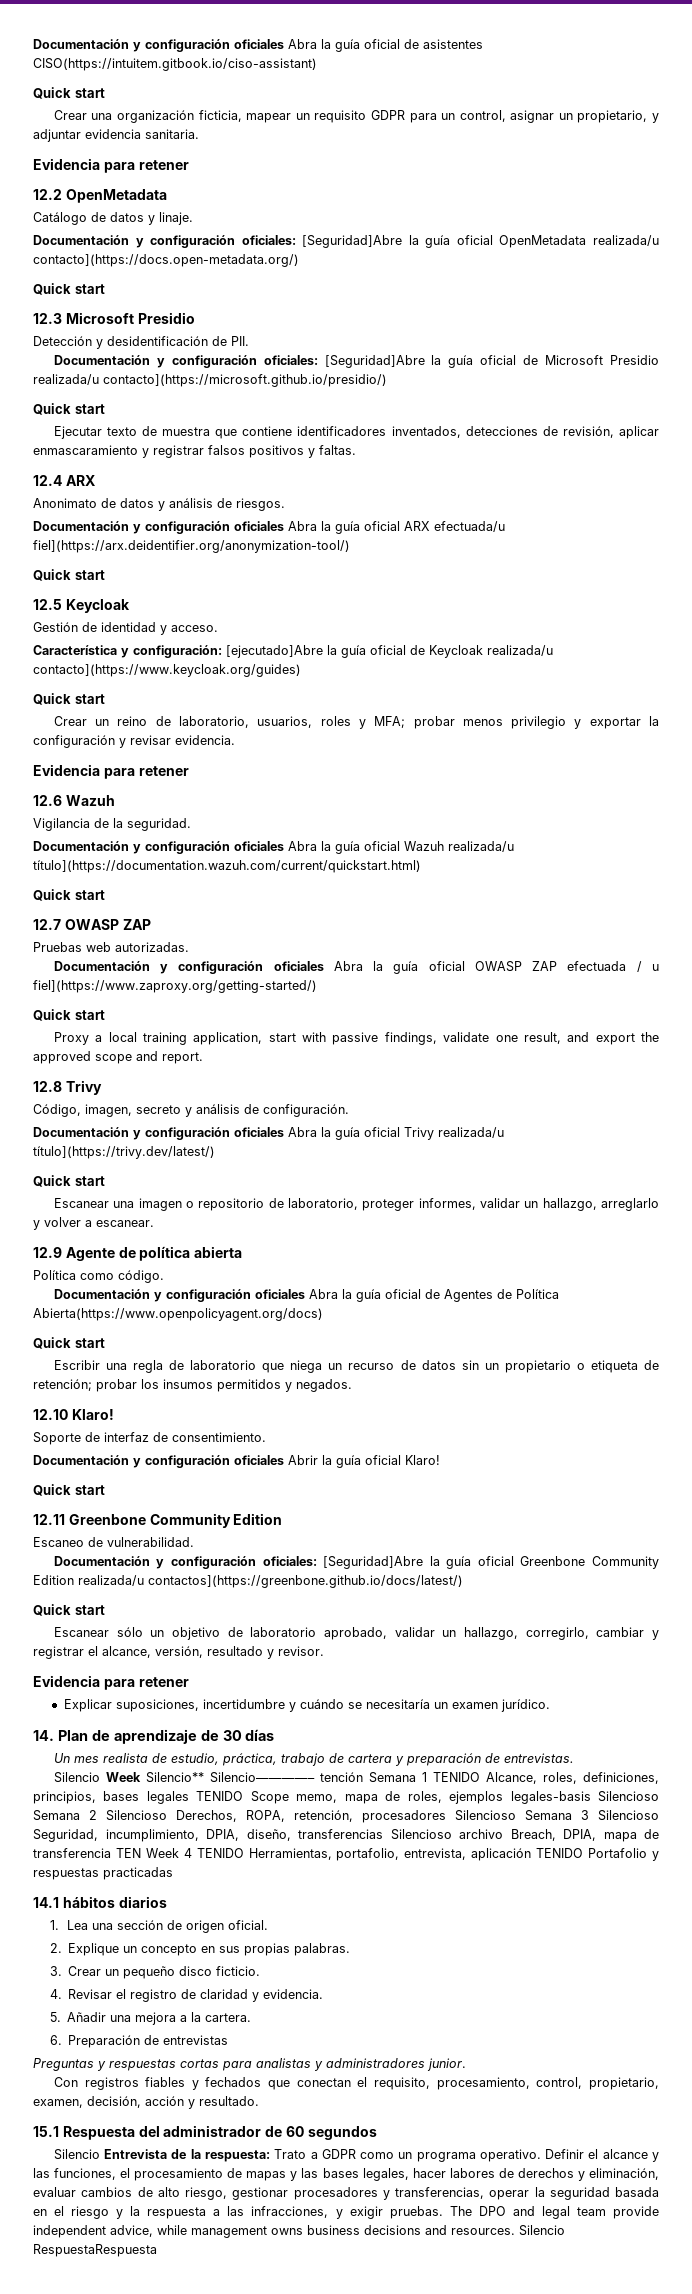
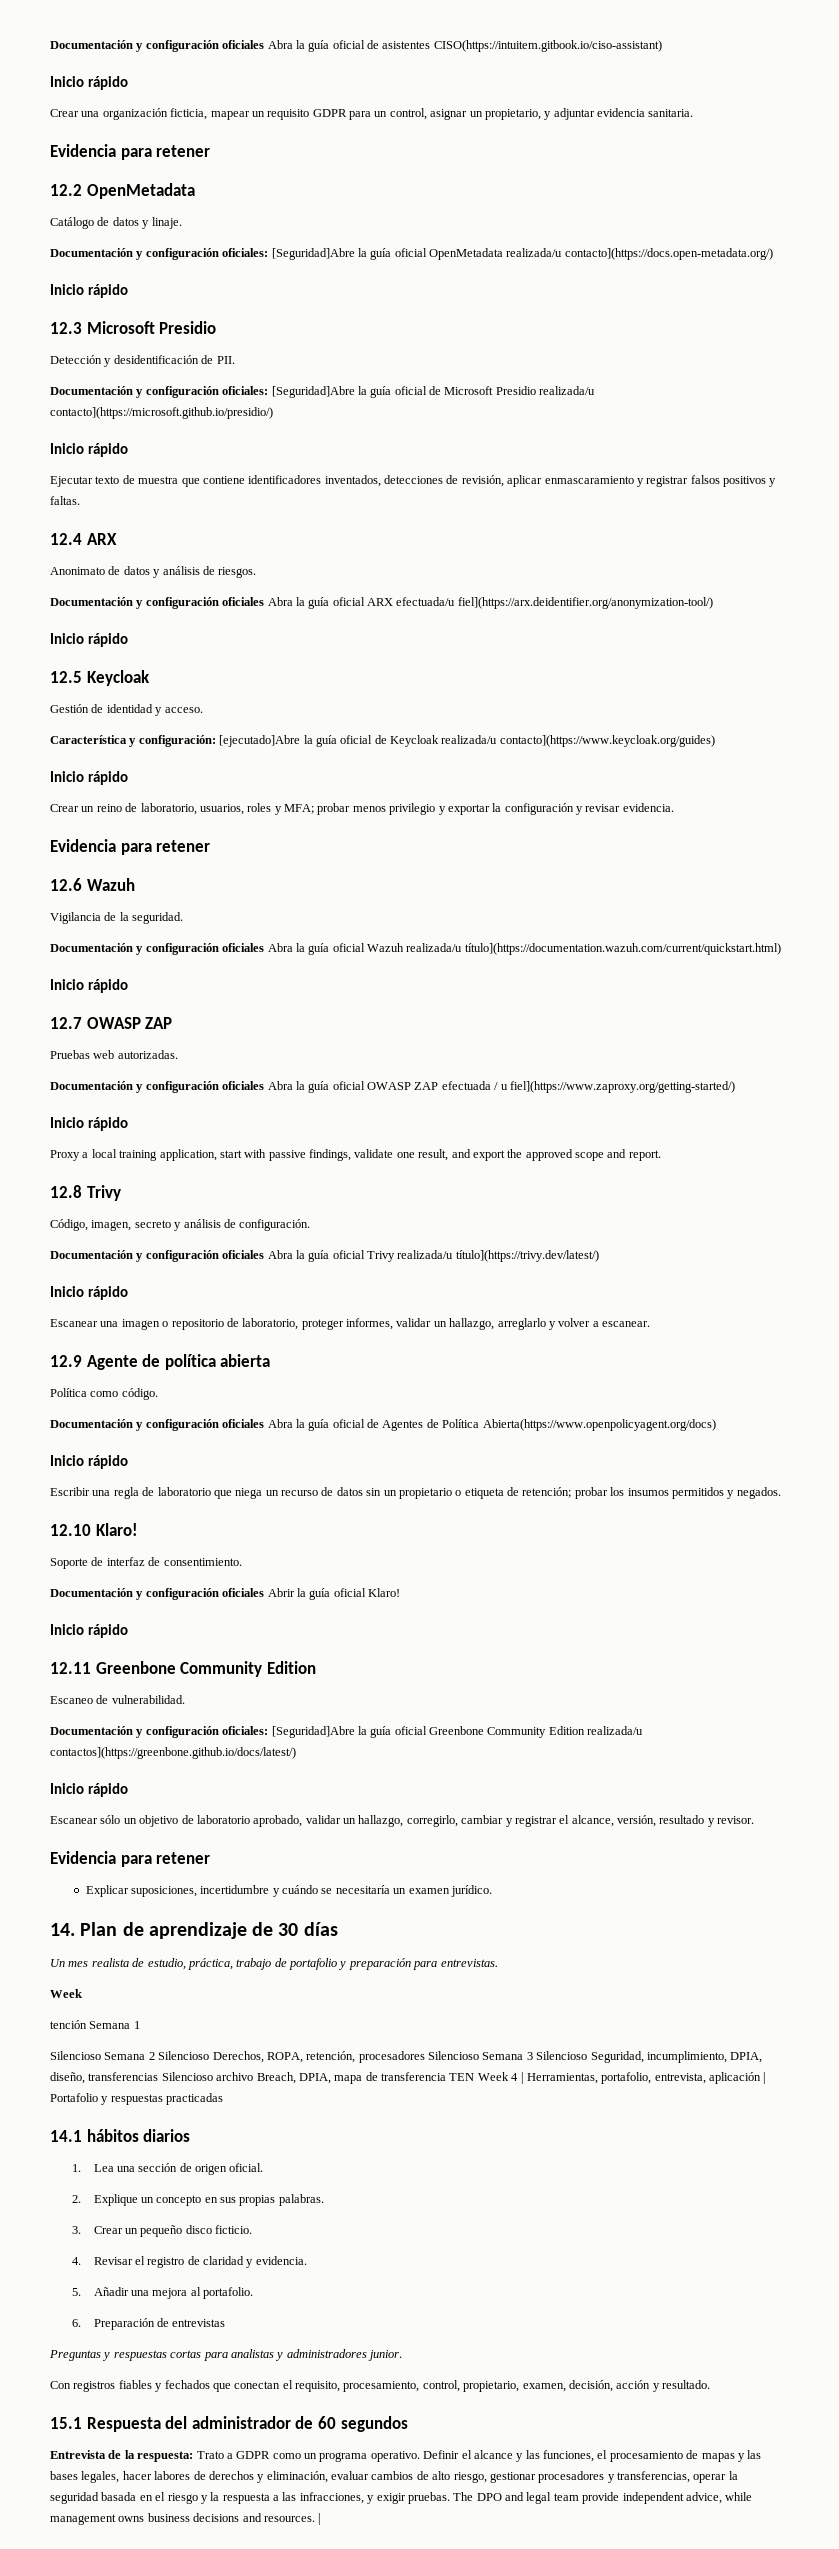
[33,87,105,99] Quick start -> [50,76,128,90] Inicio rápido
[33,283,105,295] Quick start -> [50,284,128,298] Inicio rápido
[33,403,105,415] Quick start -> [50,443,128,457] Inicio rápido
[33,569,105,581] Quick start -> [50,633,128,647] Inicio rápido
[33,693,105,705] Quick start -> [50,771,128,785] Inicio rápido
[33,889,105,901] Quick start -> [50,979,128,993] Inicio rápido
[33,1009,105,1021] Quick start -> [50,1117,128,1131] Inicio rápido
[33,1175,105,1187] Quick start -> [50,1286,128,1300] Inicio rápido
[33,1337,105,1349] Quick start -> [50,1455,128,1469] Inicio rápido
[33,1484,105,1496] Quick start -> [50,1624,128,1638] Inicio rápido
[33,1604,105,1616] Quick start -> [50,1783,128,1797] Inicio rápido
[347,1754,392,1763] cartera -> [289,1958,337,1970] portafolio
[484,1753,500,1763] de -> [413,1961,438,1970] para
[53,1772,315,1783] Silencio Week Silencio** Silencio————– -> [50,1989,82,1998] Week //
[432,1772,659,1784] [33,1791,591,1804] TENIDO Alcance, roles, definiciones, principios, bases legales TENIDO Scope memo, mapa de roles, ejemplos legales-basis -> (140, 2025) //
[196,1848,244,1858] TENIDO -> [520,2072,524,2084] |
[536,1848,584,1858] TENIDO -> [763,2072,767,2084] |
[180,2012,252,2022] a la cartera. -> [190,2287,254,2299] al portafolio.
[53,2149,100,2160] Silencio -> (408, 2424) none
[519,2225,565,2236] [33,2244,157,2257] Silencio RespuestaRespuesta -> [318,2513,322,2525] |

